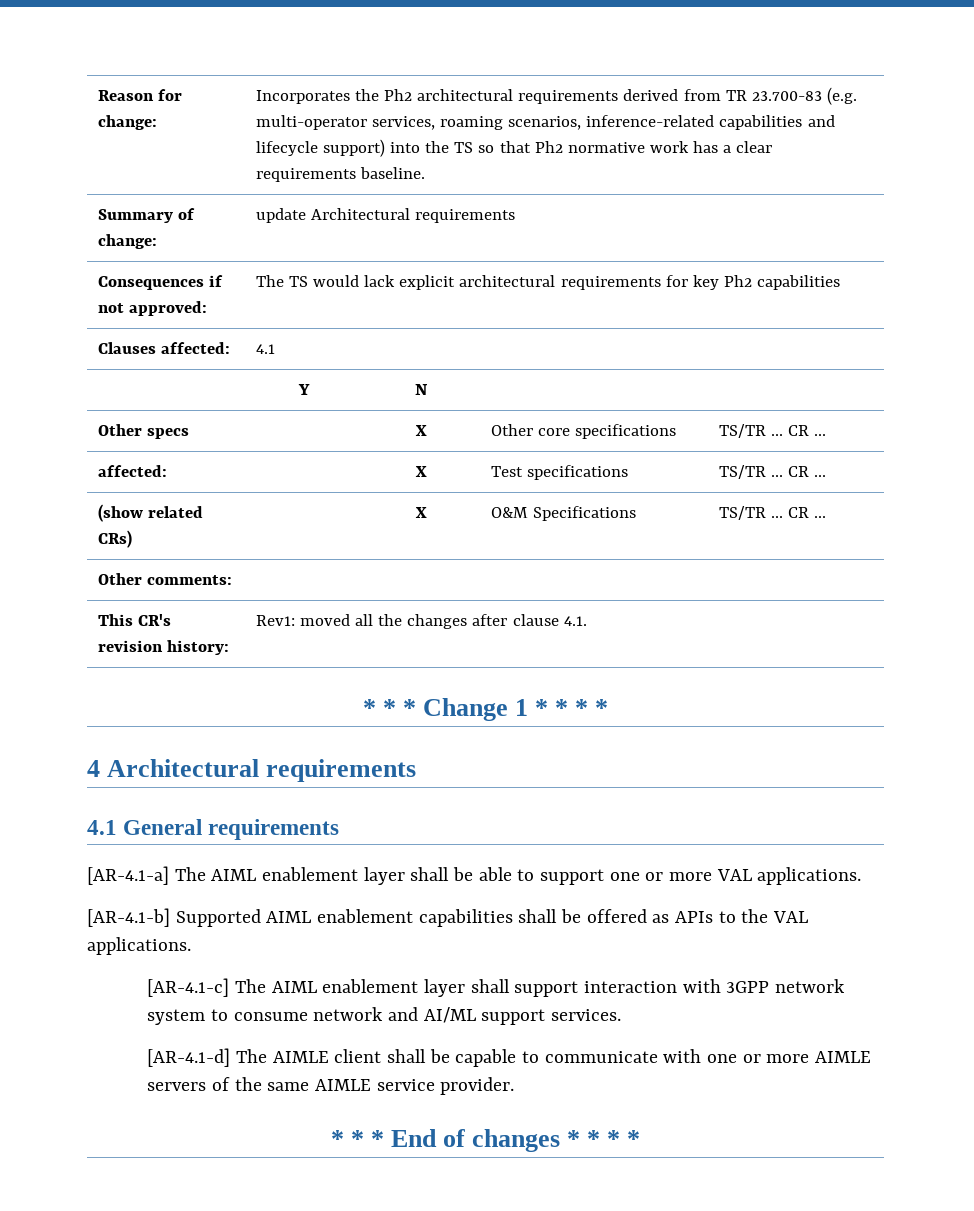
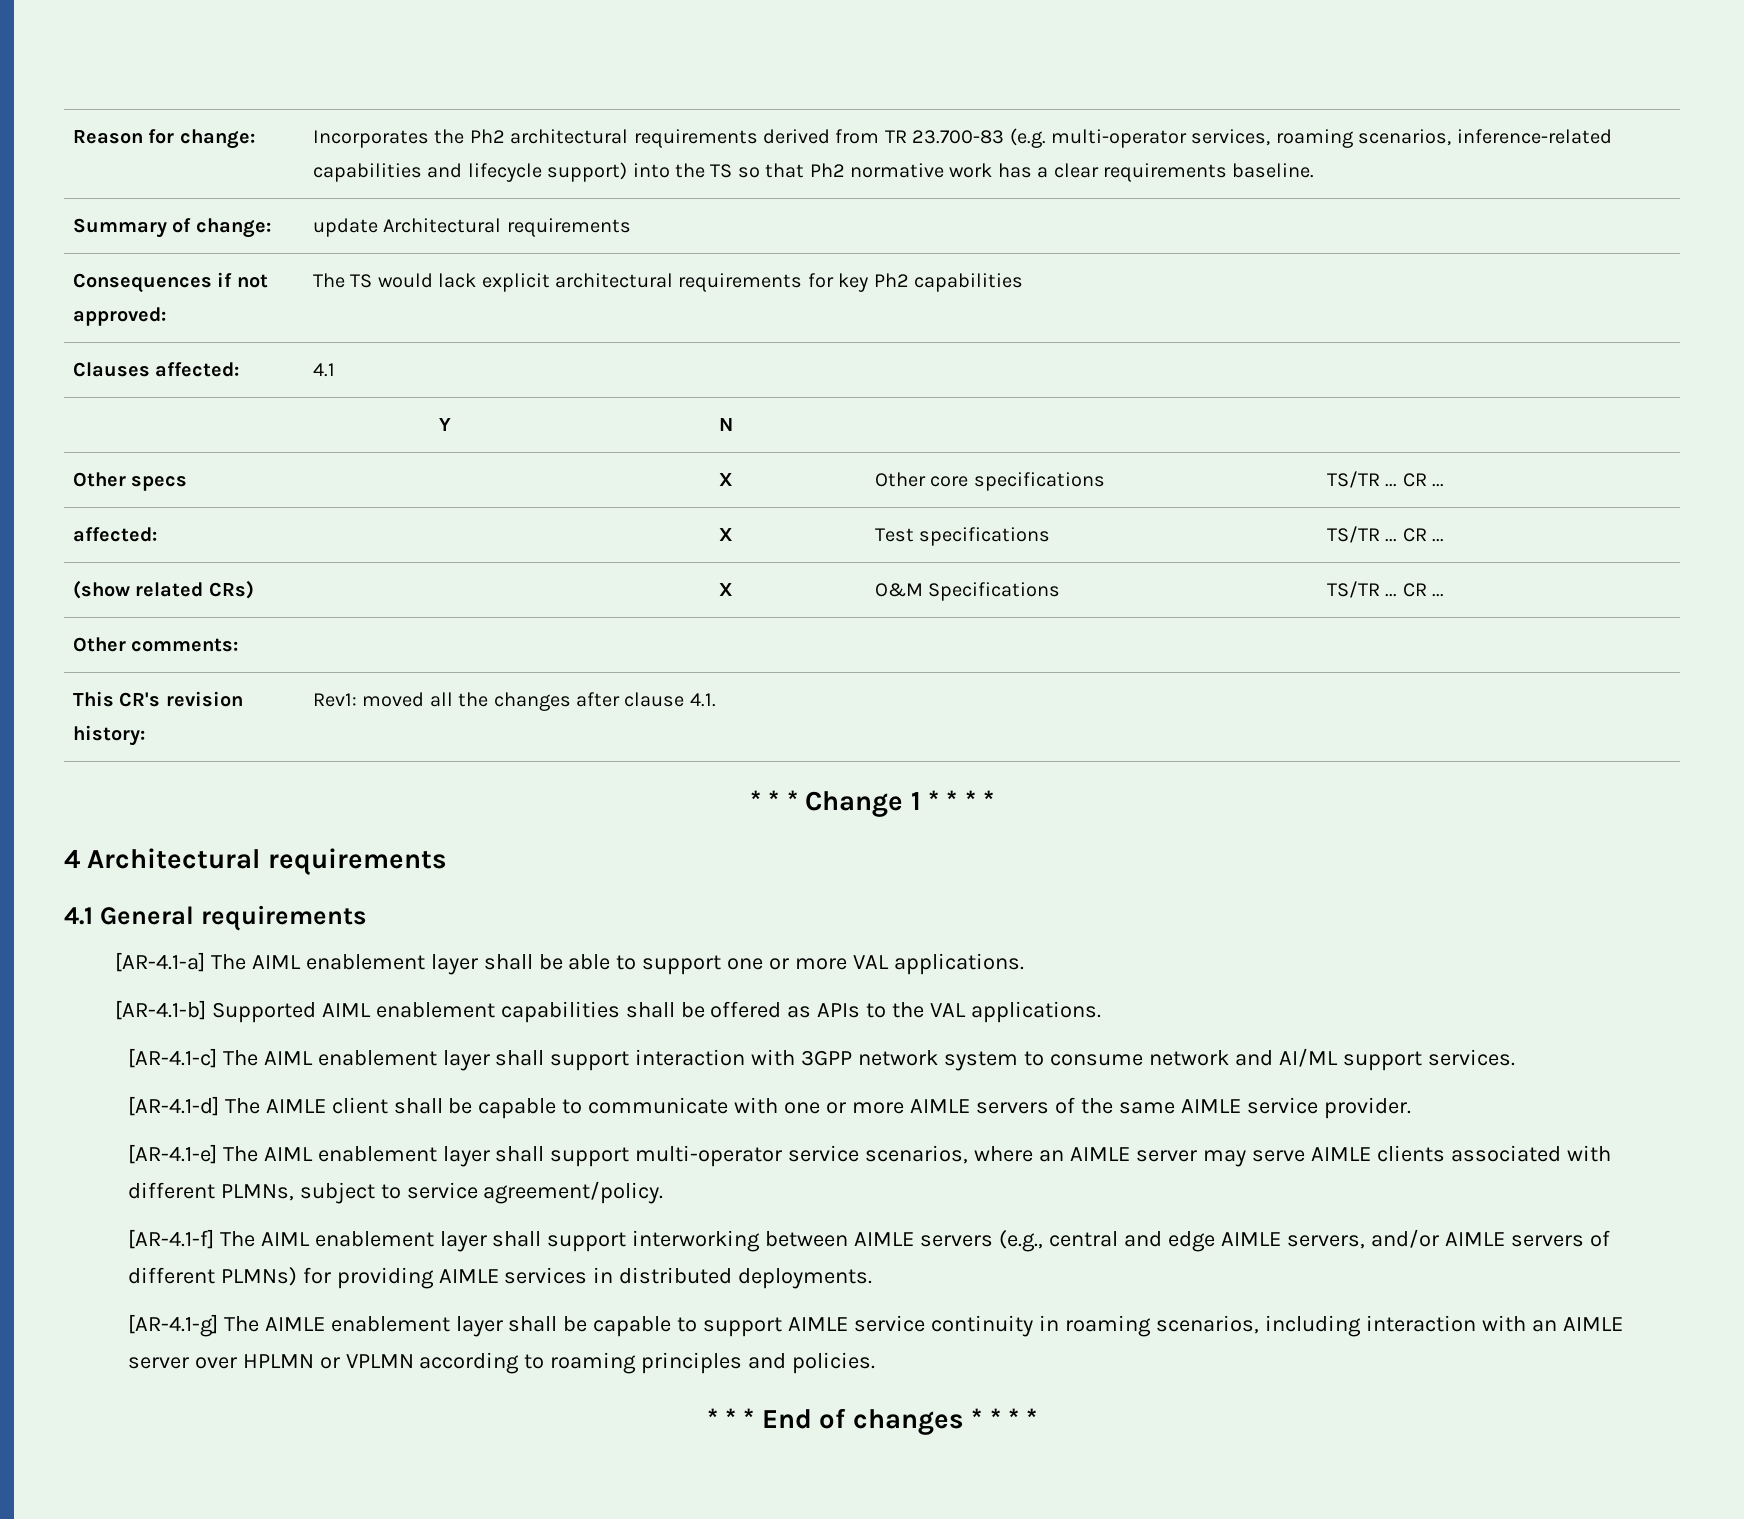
(515, 1086) none -> [127,1144,1611,1167] [127,1181,664,1204] [127,1229,1610,1252] [127,1267,873,1289] [127,1314,1623,1337] [127,1352,876,1374] // [AR-4.1-e] The AIML enablement layer shall support multi-operator service scenarios, where an AIMLE server may serve AIMLE clients associated with different PLMNs, subject to service agreement/policy. // [AR-4.1-f] The AIML enablement layer shall support interworking between AIMLE servers (e.g., central and edge AIMLE servers, and/or AIMLE servers of different PLMNs) for providing AIMLE services in distributed deployments. // [AR-4.1-g] The AIMLE enablement layer shall be capable to support AIMLE service continuity in roaming scenarios, including interaction with an AIMLE server over HPLMN or VPLMN according to roaming principles and policies.

